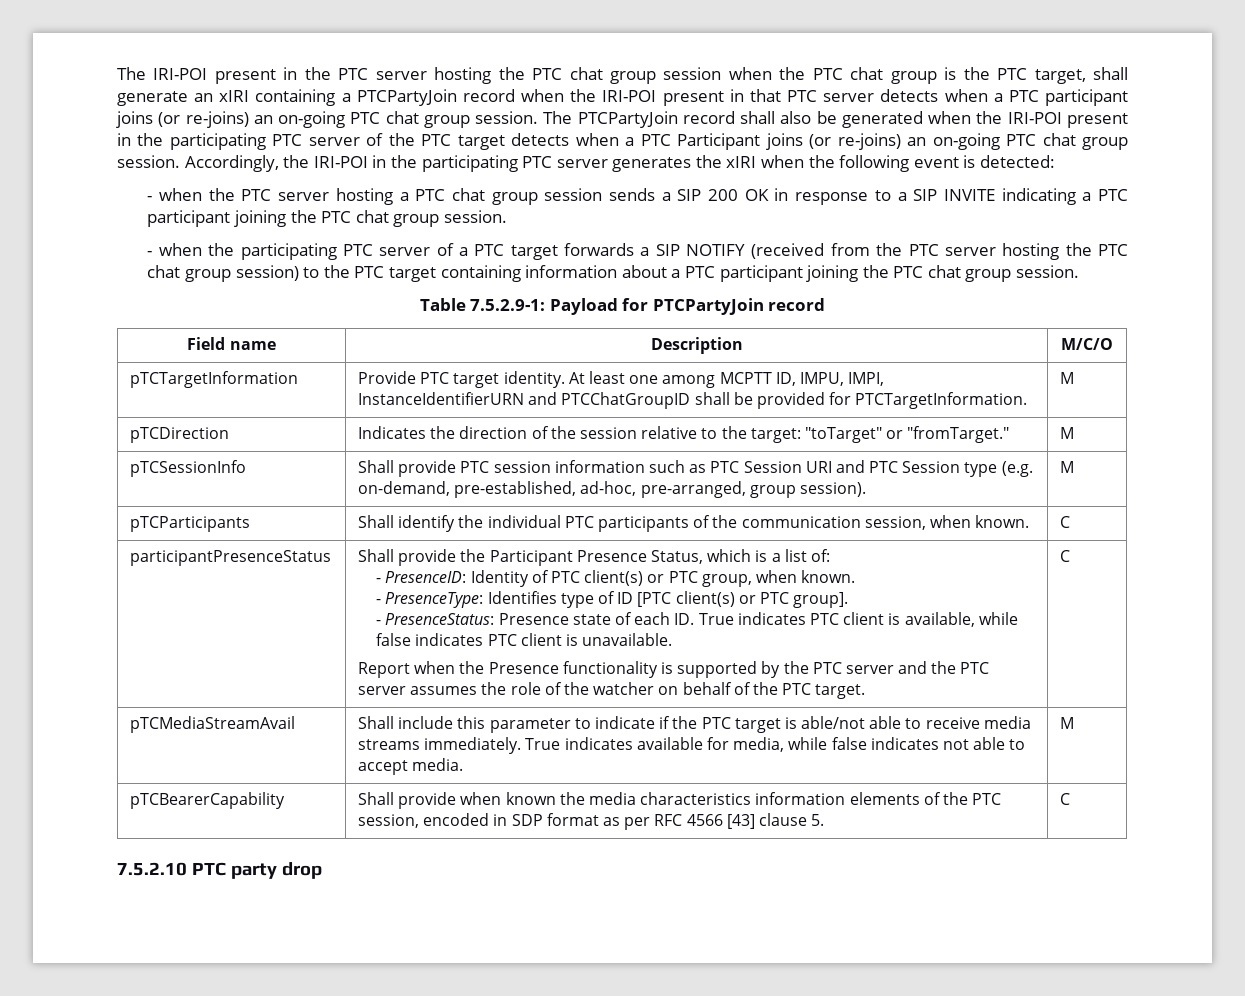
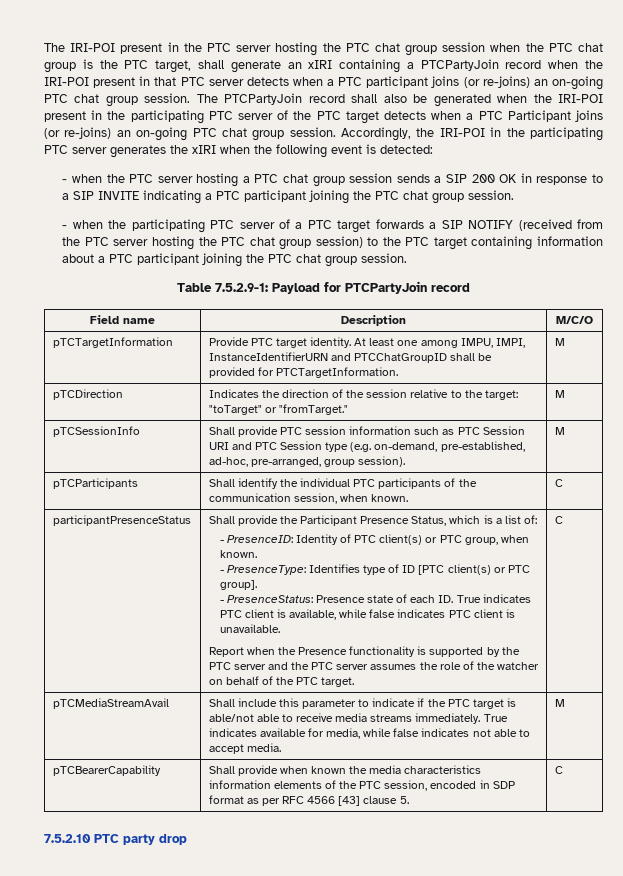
[719,372,796,386] MCPTT ID, -> (458, 344) none

